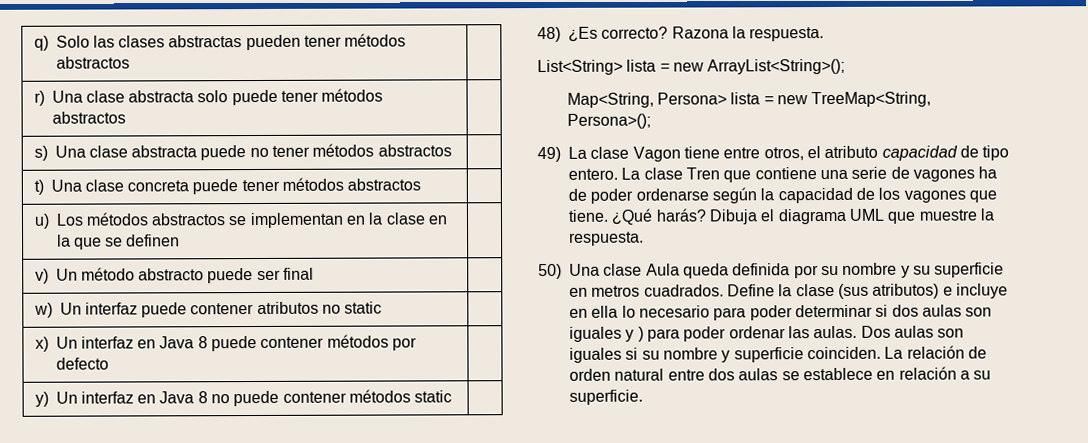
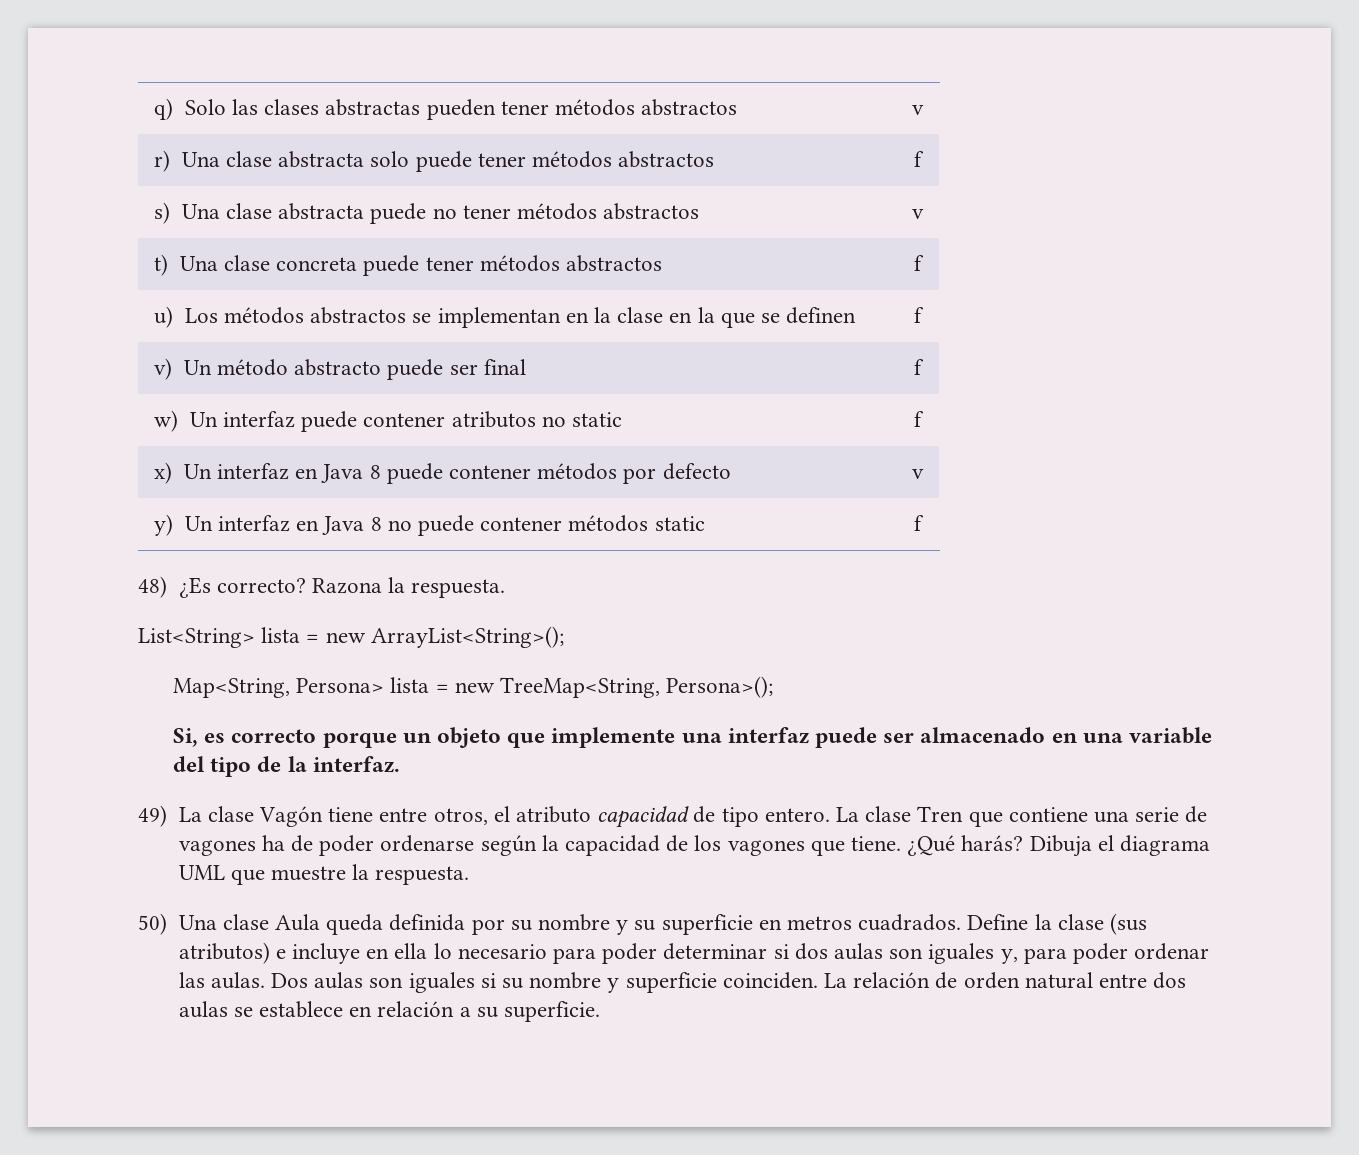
(130, 62) none -> [911,105,924,115] v
(126, 117) none -> [913,151,924,167] f
(452, 150) none -> [911,209,924,219] v
(422, 184) none -> [913,255,924,271] f
(181, 240) none -> [913,307,924,323] f
(315, 273) none -> [913,359,924,375] f
(383, 307) none -> [913,411,924,427] f
(109, 363) none -> [911,469,924,479] v
(453, 396) none -> [913,515,924,531] f
(651, 121) none -> [172,727,1213,748] [172,756,400,777] // Si, es correcto porque un objeto que implemente una interfaz puede ser almacenado en una variable del tipo de la interfaz.
[632,146,681,162] Vagon -> [258,806,323,827] Vagón
[625,326,644,342] y ) -> [1000,949,1018,964] y,

